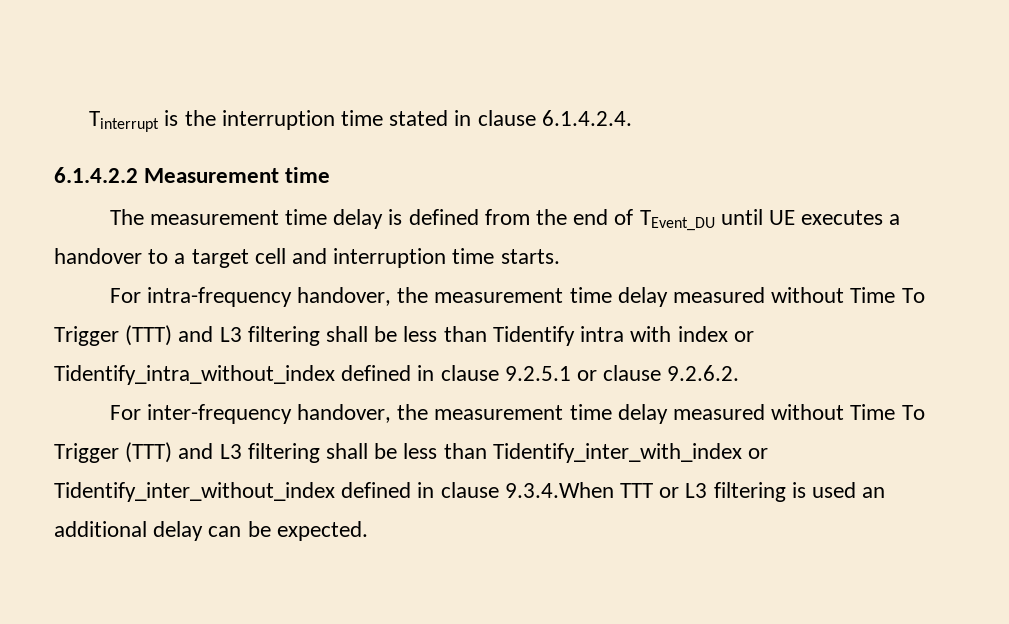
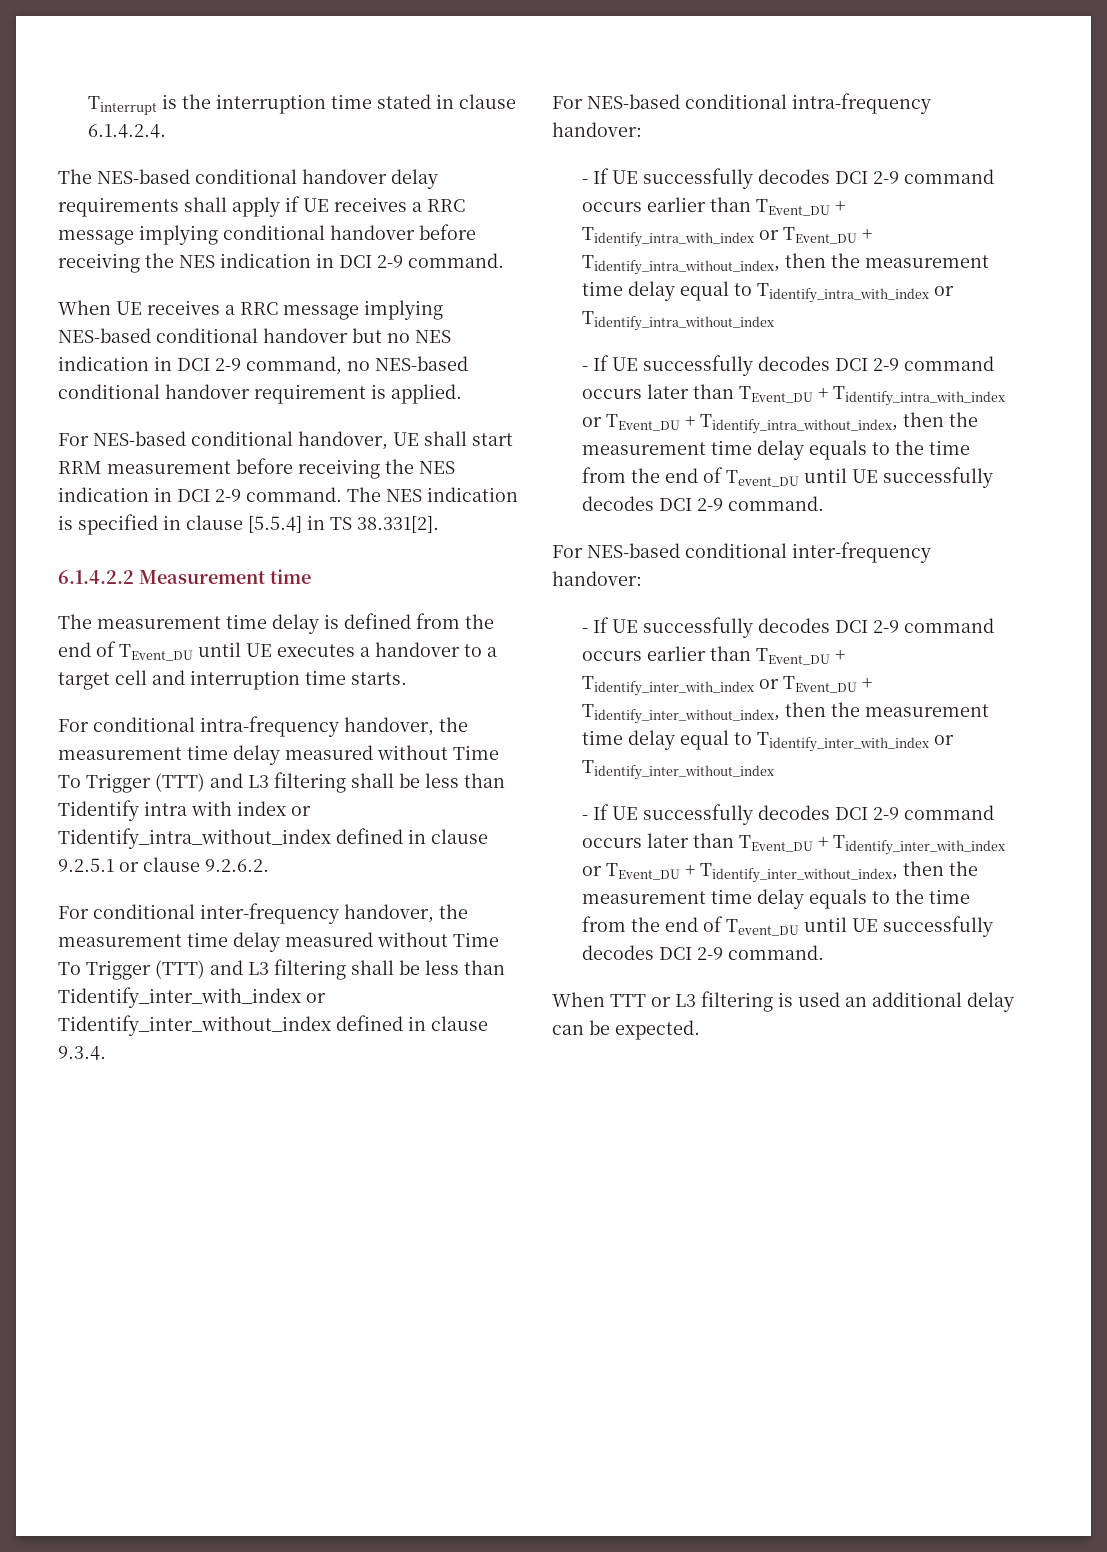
(632, 118) none -> [58,169,438,189] [58,196,465,217] [58,224,476,245] [58,253,504,273] [58,300,443,320] [58,328,451,343] [58,356,468,375] [58,384,462,404] [58,431,513,450] [58,458,455,479] [58,487,518,502] [58,514,439,535] // The NES-based conditional handover delay requirements shall apply if UE receives a RRC message implying conditional handover before receiving the NES indication in DCI 2-9 command. // When UE receives a RRC message implying NES-based conditional handover but no NES indication in DCI 2-9 command, no NES-based conditional handover requirement is applied. // For NES-based conditional handover, UE shall start RRM measurement before receiving the NES indication in DCI 2-9 command. The NES indication is specified in clause [5.5.4] in TS 38.331[2].
(141, 295) none -> [93,717,195,732] conditional
(141, 412) none -> [93,904,195,919] conditional
[504,482,614,498] 9.3.4.When -> [58,1046,106,1060] [552,93,931,114] [552,122,642,137] [581,168,994,189] [581,197,845,216] [581,227,872,247] [581,253,989,275] [581,281,954,303] [581,311,774,331] [581,355,994,376] [581,384,1005,406] [581,412,978,434] [581,440,970,460] [581,467,993,488] [581,496,824,511] [552,542,931,563] [552,571,642,586] [581,617,994,638] [581,646,845,665] [581,676,872,696] [581,702,989,724] [581,730,954,752] [581,760,774,780] [581,804,994,825] [581,833,1005,855] [581,861,978,883] [581,889,970,909] [581,916,993,937] [581,945,824,960] [552,992,605,1007] 9.3.4. // For NES-based conditional intra-frequency handover: // - If UE successfully decodes DCI 2-9 command occurs earlier than TEvent_DU + Tidentify_intra_with_index or TEvent_DU + Tidentify_intra_without_index, then the measurement time delay equal to Tidentify_intra_with_index or Tidentify_intra_without_index // - If UE successfully decodes DCI 2-9 command occurs later than TEvent_DU + Tidentify_intra_with_index or TEvent_DU + Tidentify_intra_without_index, then the measurement time delay equals to the time from the end of Tevent_DU until UE successfully decodes DCI 2-9 command. // For NES-based conditional inter-frequency handover: // - If UE successfully decodes DCI 2-9 command occurs earlier than TEvent_DU + Tidentify_inter_with_index or TEvent_DU + Tidentify_inter_without_index, then the measurement time delay equal to Tidentify_inter_with_index or Tidentify_inter_without_index // - If UE successfully decodes DCI 2-9 command occurs later than TEvent_DU + Tidentify_inter_with_index or TEvent_DU + Tidentify_inter_without_index, then the measurement time delay equals to the time from the end of Tevent_DU until UE successfully decodes DCI 2-9 command. // When

